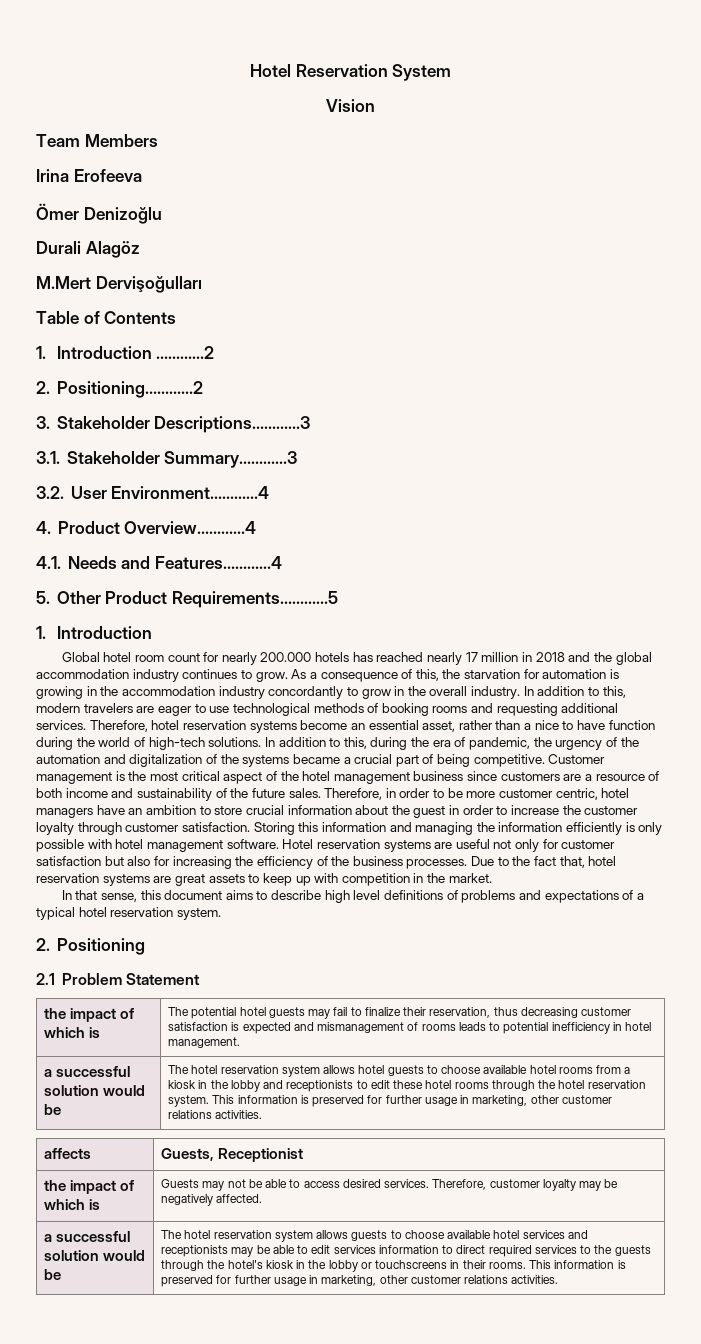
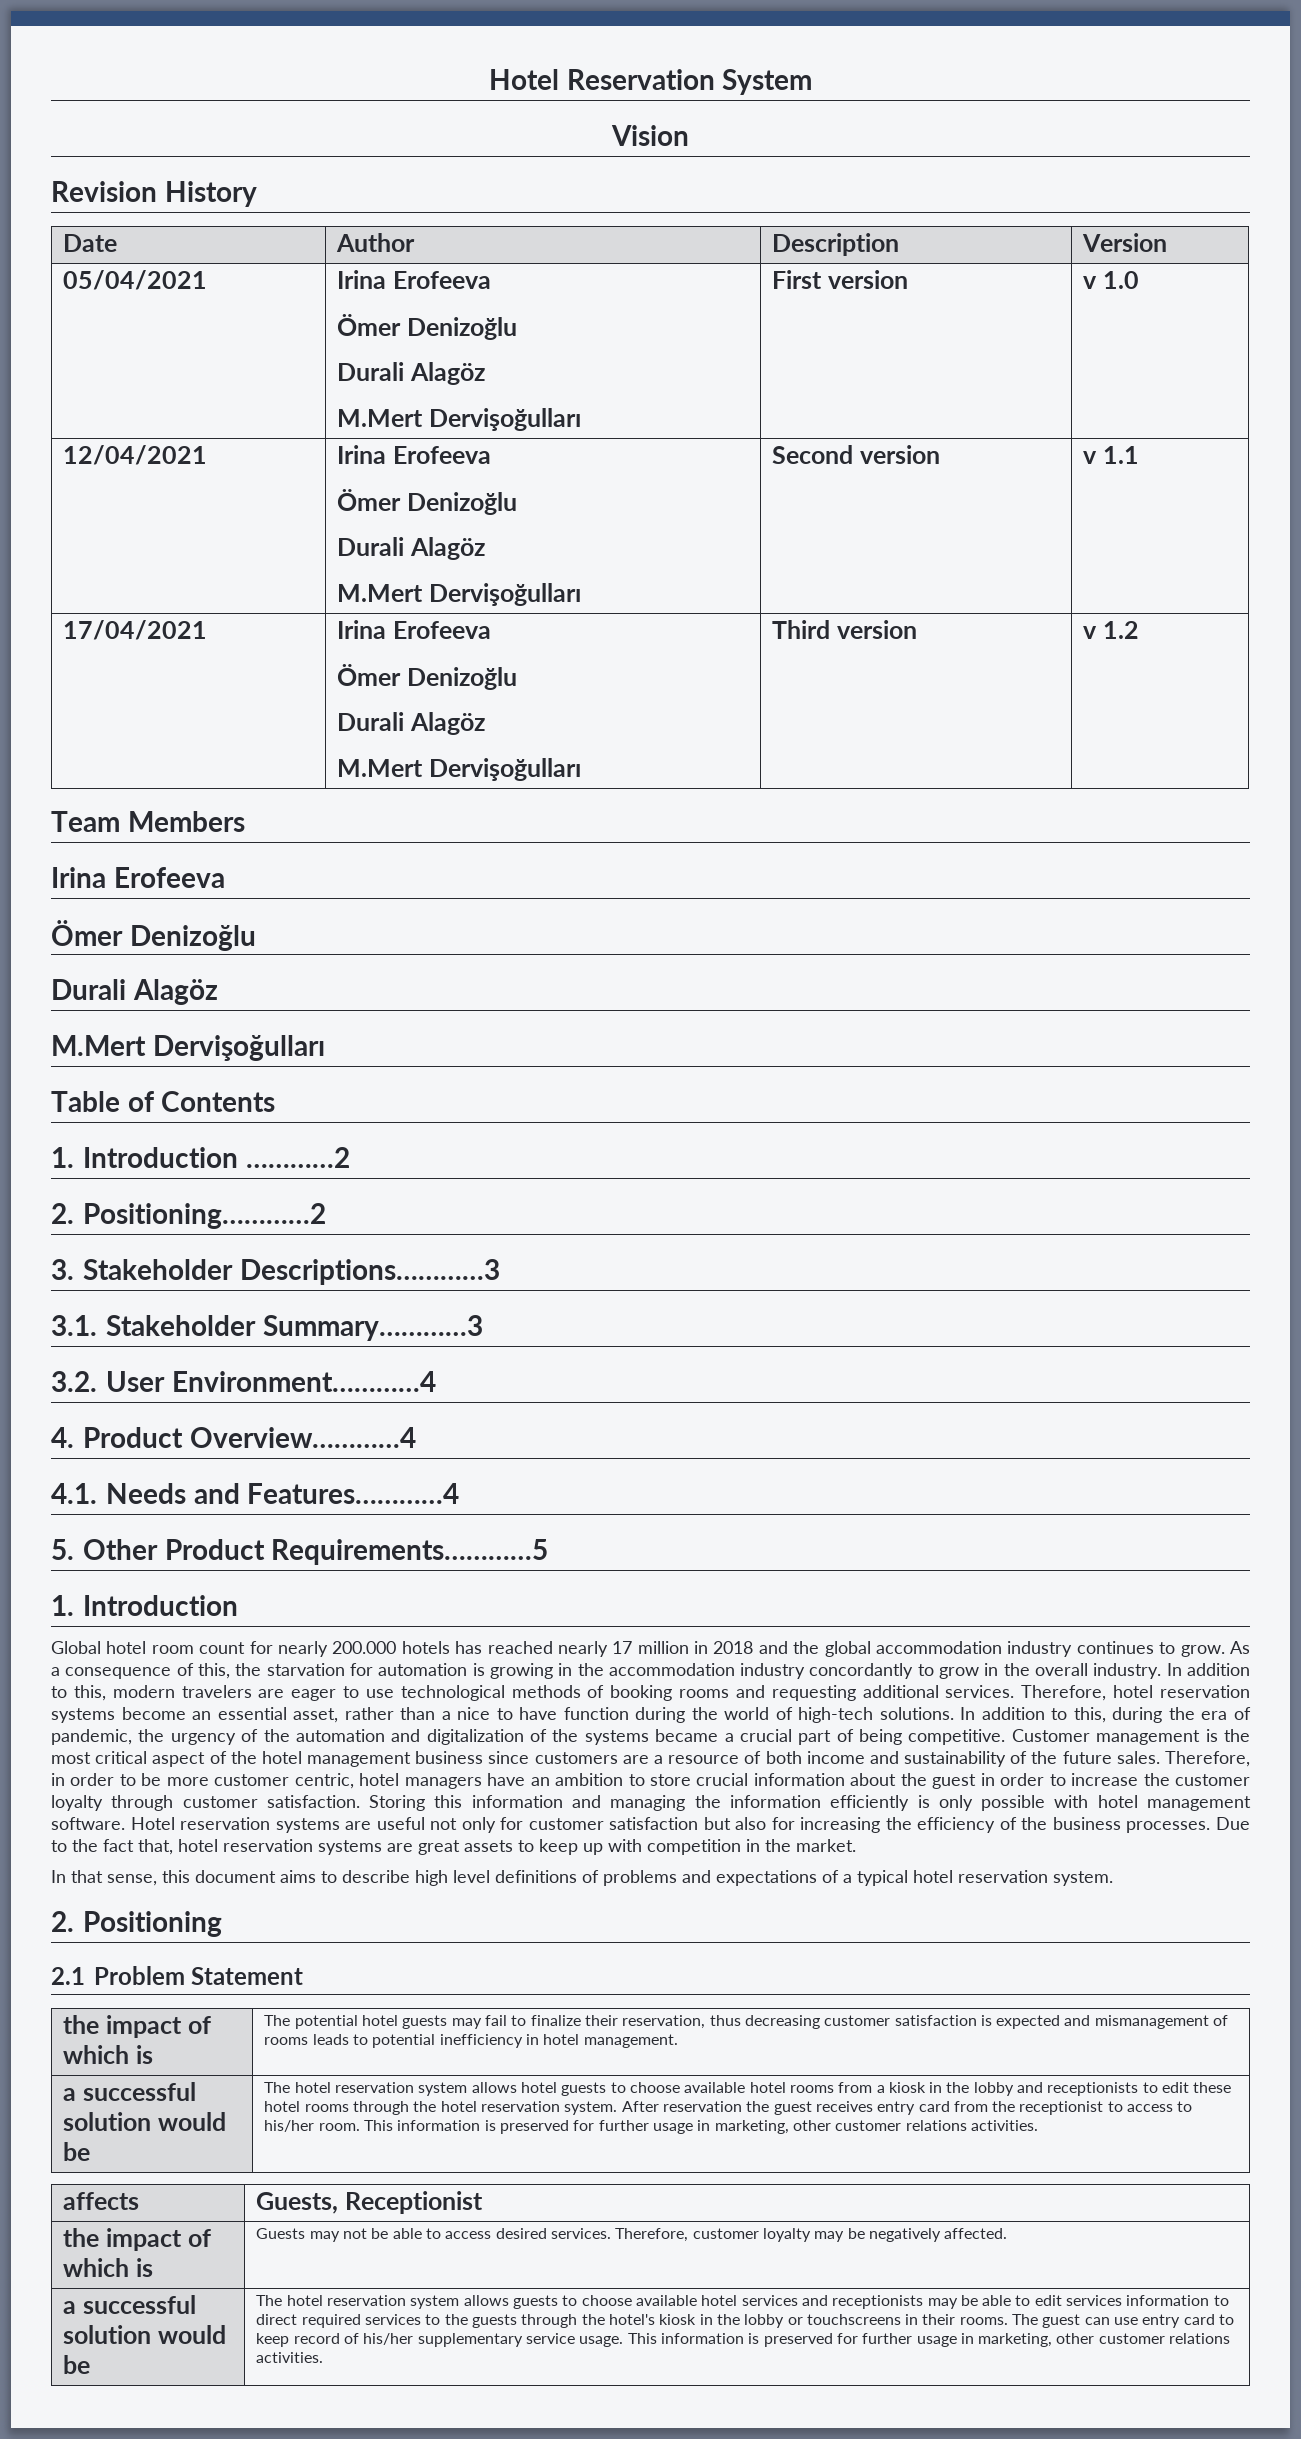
(375, 105) none -> [51,181,257,207] [63,234,118,252] [336,233,416,252] [772,233,900,256] [1082,233,1168,252] [63,270,208,290] [337,270,492,289] [337,314,518,340] [337,362,486,385] [337,408,582,431] [772,270,909,289] [1083,271,1140,289] [63,445,208,465] [337,445,492,464] [337,489,518,515] [337,537,486,560] [337,583,582,606] [772,445,941,464] [1083,446,1140,464] [63,620,208,640] [337,620,492,639] [337,664,518,690] [337,712,486,735] [337,758,582,781] [772,620,918,639] [1083,621,1140,639] // Revision History // Date | Author | Description | Version // 05/04/2021 | Irina Erofeeva // Ömer Denizoğlu // Durali Alagöz // M.Mert Dervişoğulları | First version | v 1.0 // 12/04/2021 | Irina Erofeeva // Ömer Denizoğlu // Durali Alagöz // M.Mert Dervişoğulları | Second version | v 1.1 // 17/04/2021 | Irina Erofeeva // Ömer Denizoğlu // Durali Alagöz // M.Mert Dervişoğulları | Third version | v 1.2
(210, 1101) none -> [621,2101,1193,2115] [264,2120,360,2132] After reservation the guest receives entry card from the receptionist to access to his/her room.
(526, 1265) none -> [1012,2314,1235,2328] [256,2333,624,2347] The guest can use entry card to keep record of his/her supplementary service usage.

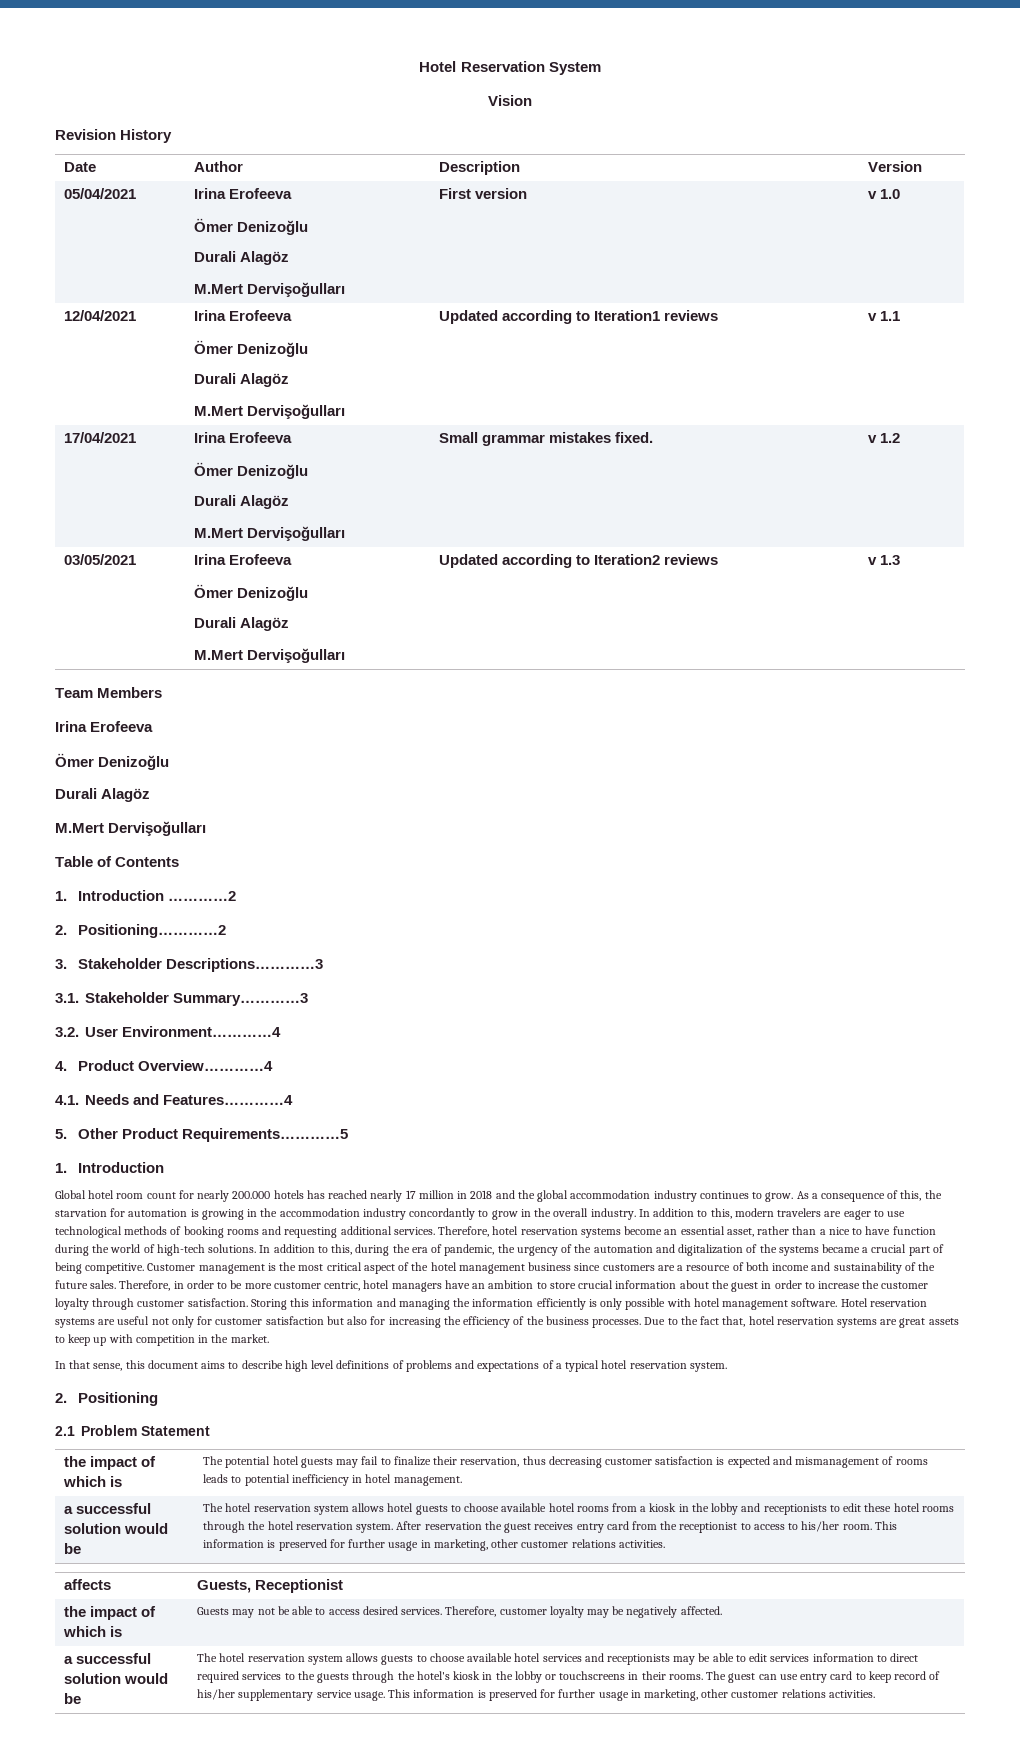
[772,445,941,464] Second version -> [439,310,719,324] Updated according to Iteration1 reviews
[772,620,918,639] [1083,621,1140,639] Third version | v 1.2 -> [439,432,654,446] [868,433,901,443] [64,554,137,565] [194,554,293,565] [194,584,309,601] [194,617,290,631] [194,648,346,663] [439,554,719,568] [868,555,901,565] Small grammar mistakes fixed. | v 1.2 // 03/05/2021 | Irina Erofeeva // Ömer Denizoğlu // Durali Alagöz // M.Mert Dervişoğulları | Updated according to Iteration2 reviews | v 1.3

